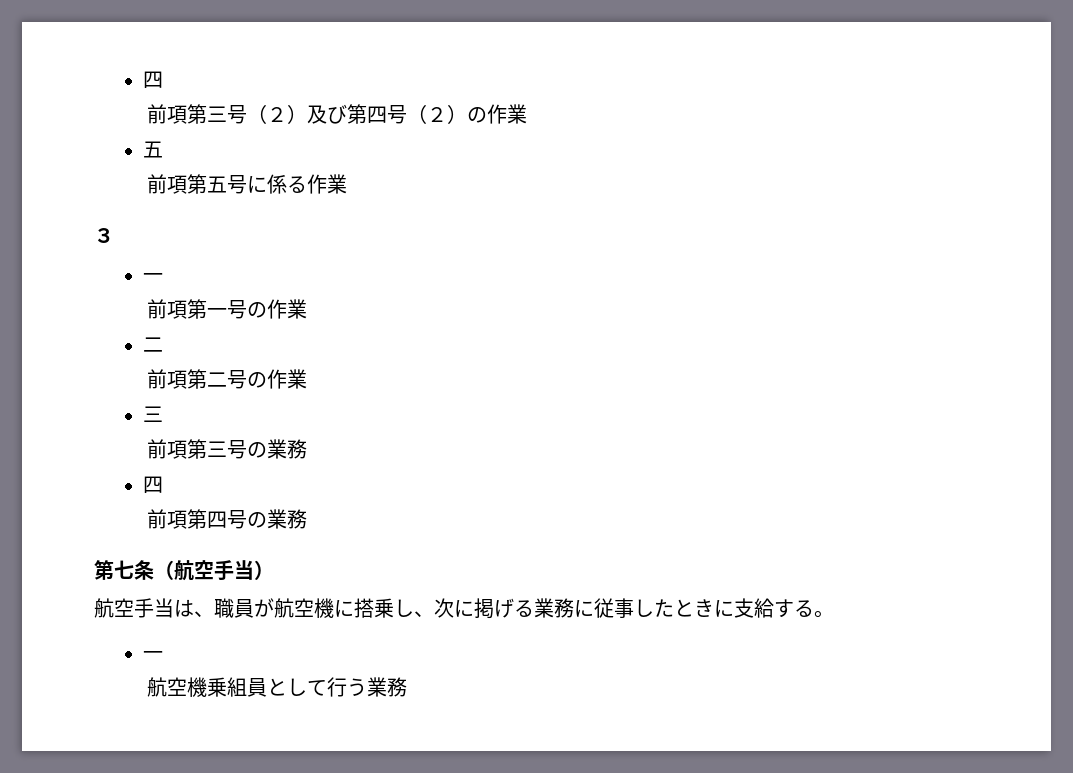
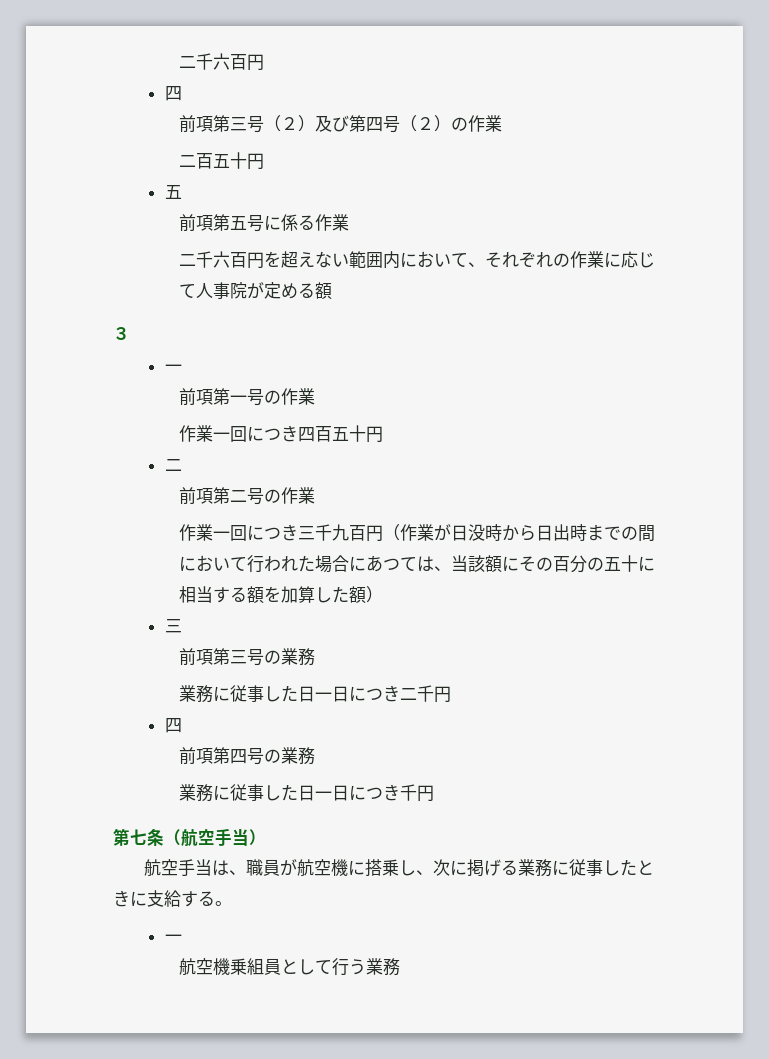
(142, 80) none -> [179,53,265,71] 二千六百円 //
(528, 114) none -> [179,152,265,170] // 二百五十円
(348, 184) none -> [179,251,656,269] [179,282,333,299] // 二千六百円を超えない範囲内において、それぞれの作業に応じて人事院が定める額
(308, 309) none -> [179,425,384,443] // 作業一回につき四百五十円
(308, 379) none -> [179,524,656,542] [179,555,656,573] [179,586,384,603] // 作業一回につき三千九百円（作業が日没時から日出時までの間において行われた場合にあつては、当該額にその百分の五十に相当する額を加算した額）
(308, 449) none -> [179,685,452,703] // 業務に従事した日一日につき二千円
(308, 519) none -> [179,784,435,802] // 業務に従事した日一日につき千円

